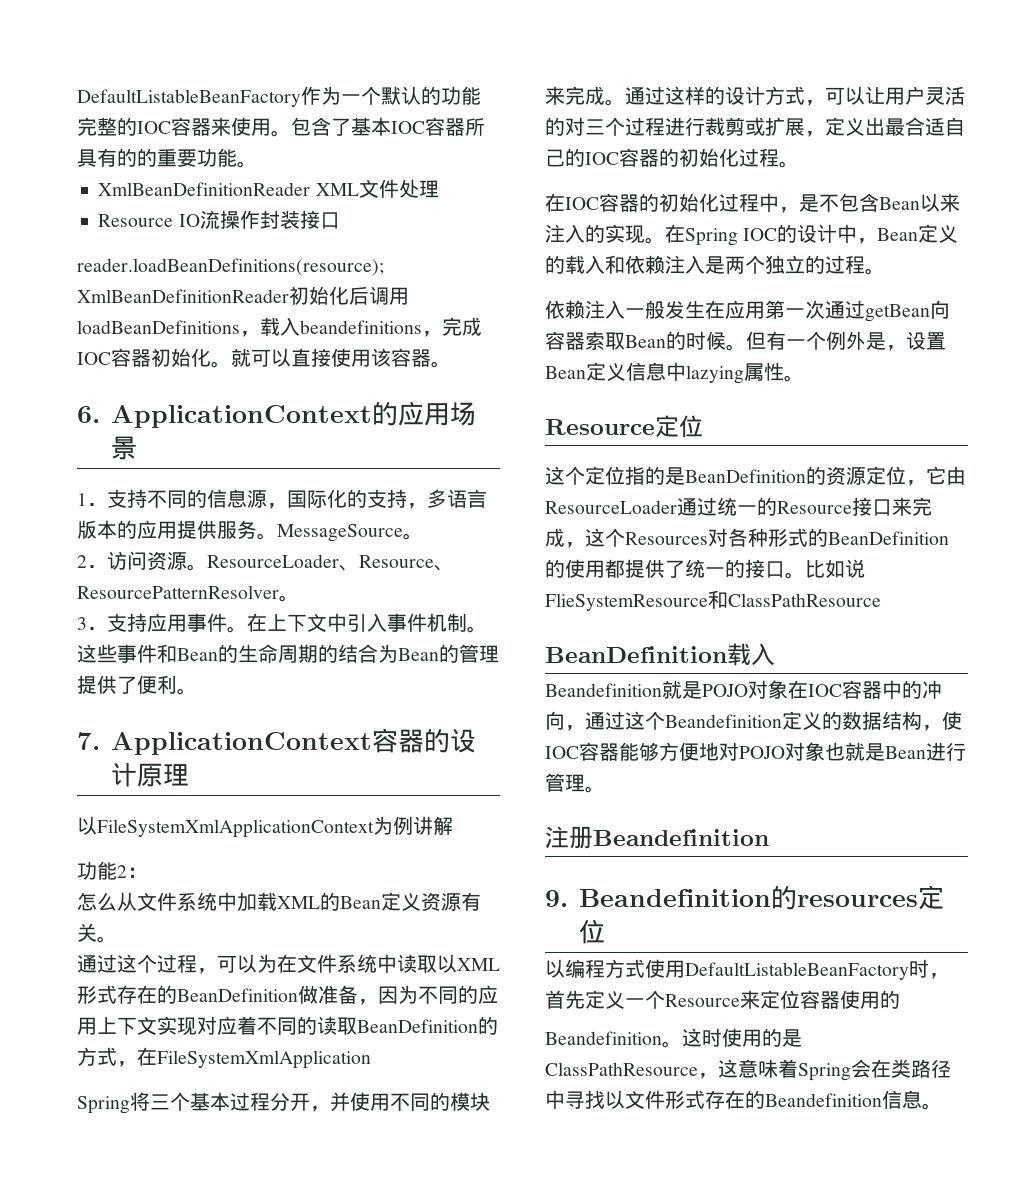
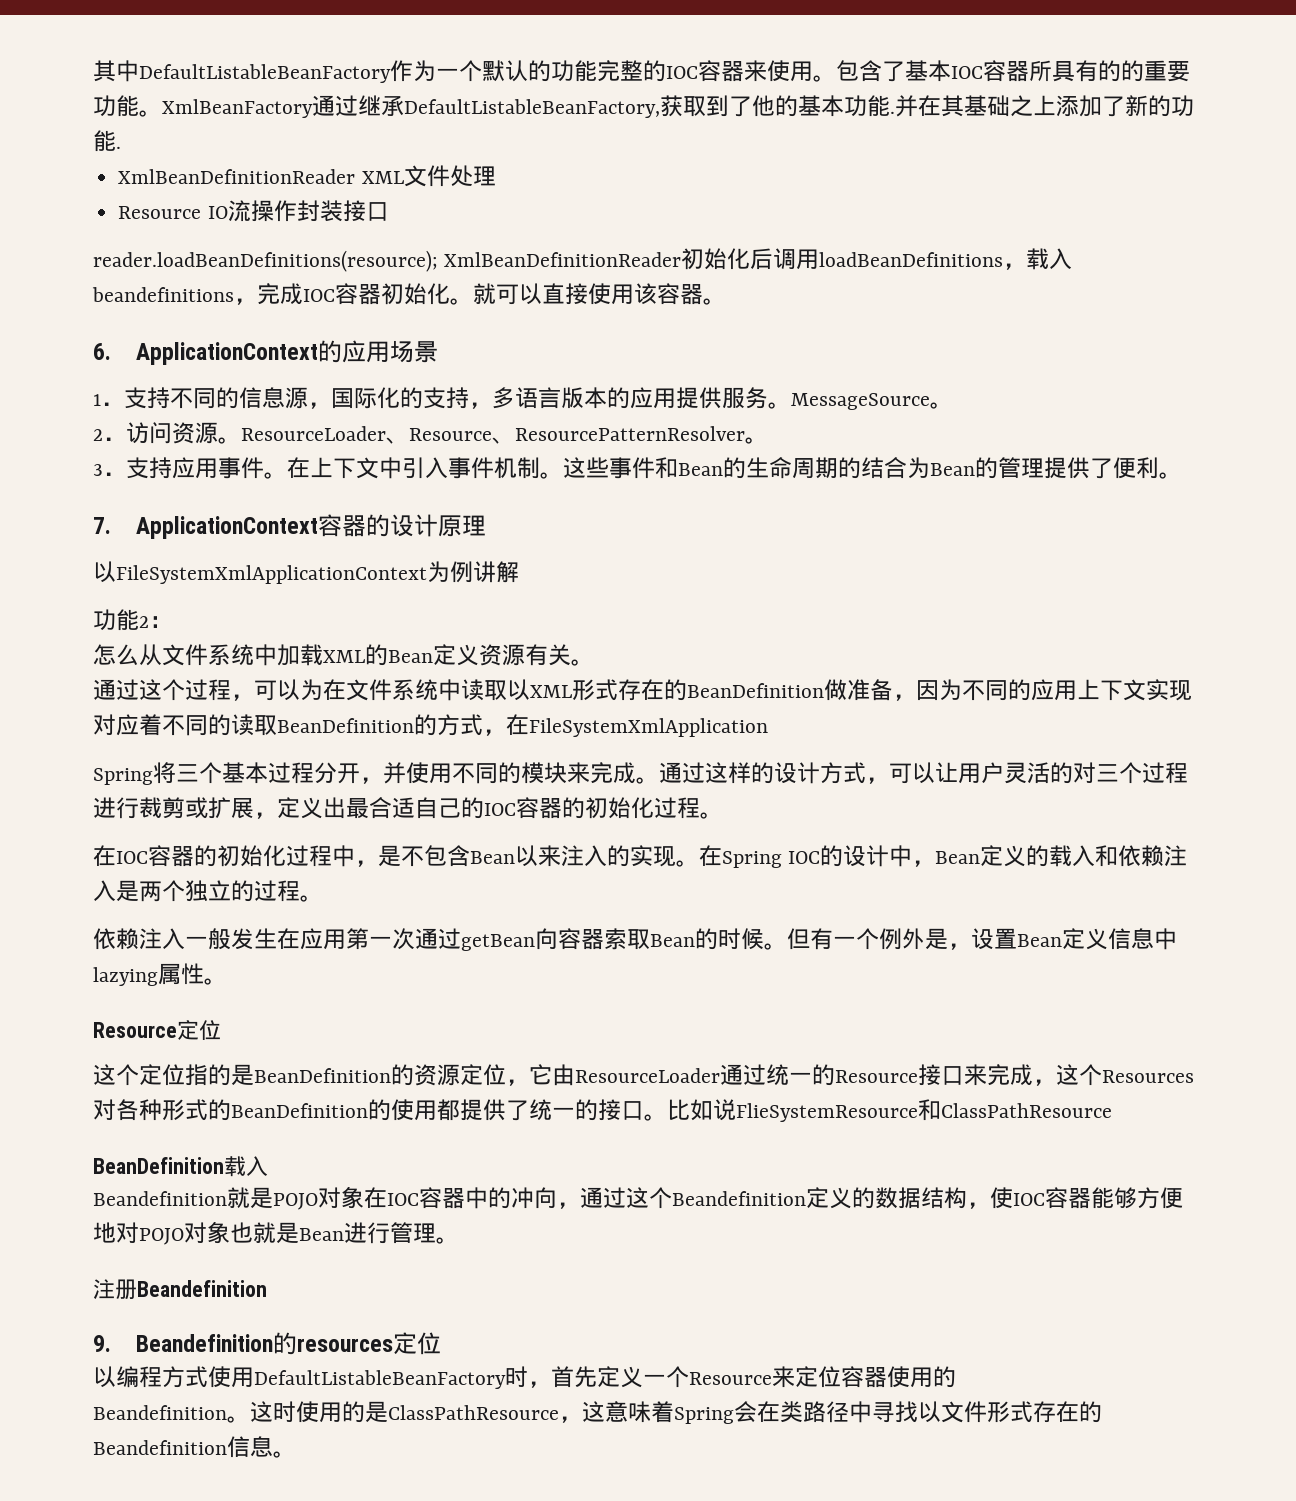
(77, 98) none -> [93,60,139,82] 其中
(257, 164) none -> [162,95,1194,118] [93,130,121,152] XmlBeanFactory通过继承DefaultListableBeanFactory,获取到了他的基本功能.并在其基础之上添加了新的功能.

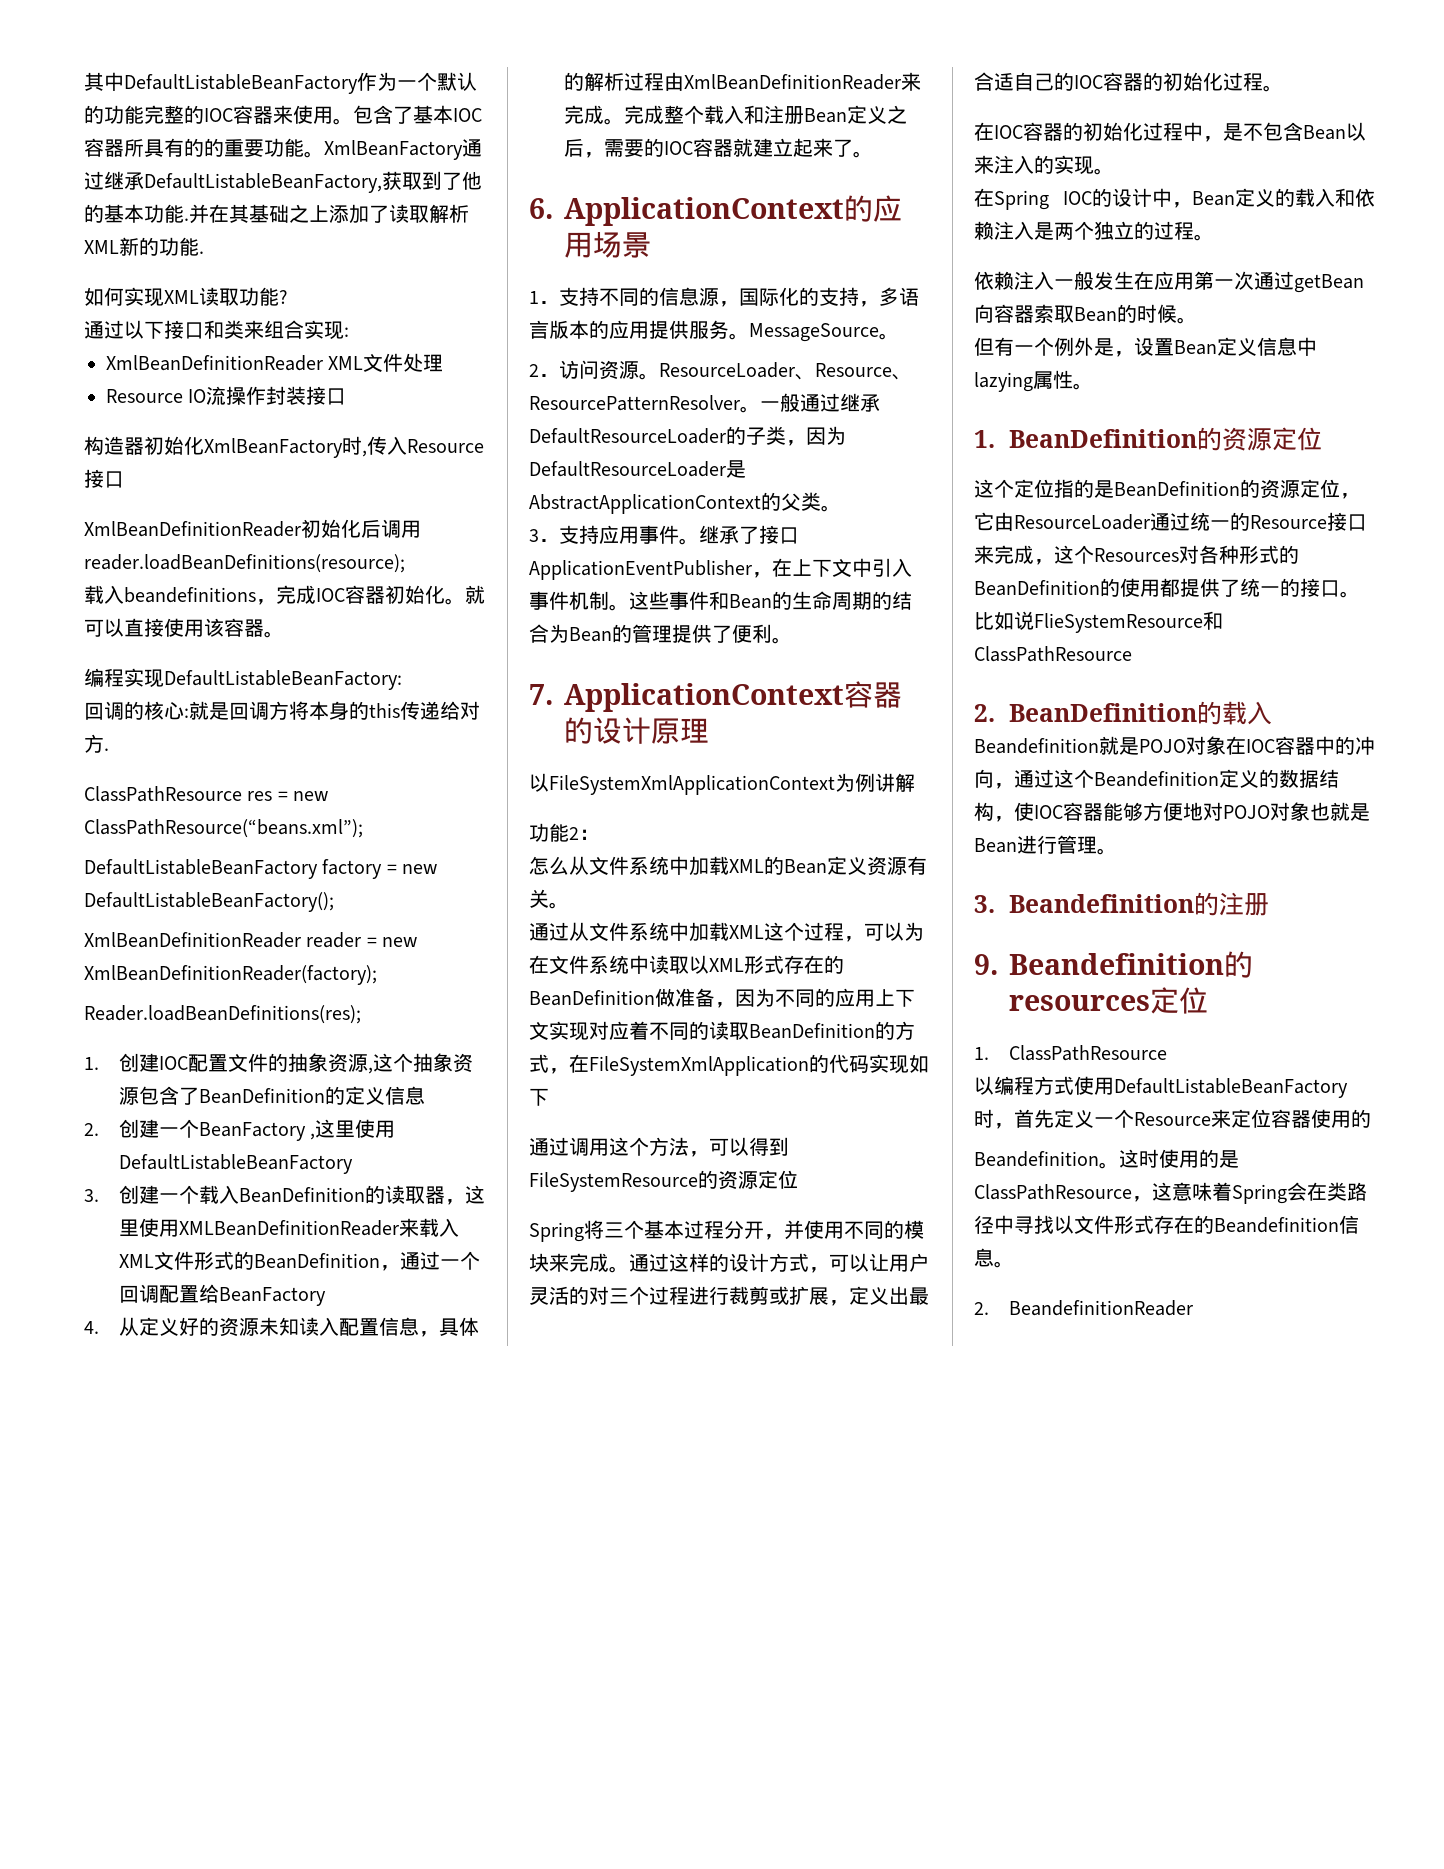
(1125, 106) none -> [389,204,469,223] [84,240,119,254] 读取解析XML
(121, 147) none -> [84,287,288,307] [84,320,349,340] // 如何实现XML读取功能? // 通过以下接口和类来组合实现:
[93,250,438,272] reader.loadBeanDefinitions(resource); -> [84,436,484,458] [84,469,124,488] 构造器初始化XmlBeanFactory时,传入Resource接口 //
[819,252,1027,270] loadBeanDefinitions， -> [84,554,405,573] reader.loadBeanDefinitions(resource); //
(726, 301) none -> [84,668,402,690] [84,701,480,720] [84,734,109,753] [84,786,329,802] [84,819,363,838] [84,859,438,879] [84,892,334,912] [84,932,418,948] [84,965,377,985] [84,1005,361,1024] [84,1053,473,1074] [118,1086,425,1105] [84,1119,396,1141] [118,1154,353,1174] [84,1185,485,1205] [118,1218,459,1237] [118,1251,480,1271] [118,1284,326,1306] [84,1317,479,1337] [563,72,921,91] [563,105,907,125] [563,138,873,158] // 编程实现DefaultListableBeanFactory: // 回调的核心:就是回调方将本身的this传递给对方. // ClassPathResource res = new ClassPathResource(“beans.xml”); // DefaultListableBeanFactory factory = new DefaultListableBeanFactory(); // XmlBeanDefinitionReader reader = new XmlBeanDefinitionReader(factory); // Reader.loadBeanDefinitions(res); // 1.创建IOC配置文件的抽象资源,这个抽象资源包含了BeanDefinition的定义信息 // 2.创建一个BeanFactory ,这里使用DefaultListableBeanFactory // 3.创建一个载入BeanDefinition的读取器，这里使用XMLBeanDefinitionReader来载入XML文件形式的BeanDefinition，通过一个回调配置给BeanFactory // 4.从定义好的资源未知读入配置信息，具体的解析过程由XmlBeanDefinitionReader来完成。完成整个载入和注册Bean定义之后，需要的IOC容器就建立起来了。
(768, 440) none -> [760,393,880,412] [529,426,846,446] [529,460,746,478] [529,492,841,514] 一般通过继承DefaultResourceLoader的子类，因为DefaultResourceLoader是AbstractApplicationContext的父类。
(287, 475) none -> [699,525,799,544] [529,560,772,580] 继承了接口ApplicationEventPublisher，
(139, 689) none -> [569,922,764,942] 从文件系统中加载XML
(768, 727) none -> [809,1054,929,1074] [529,1088,549,1106] [529,1137,789,1157] [529,1170,798,1192] 的代码实现如下 // 通过调用这个方法，可以得到FileSystemResource的资源定位
(699, 863) none -> (1114, 171) //
(787, 946) none -> (1197, 320) //
[93,1022,177,1038] Resource -> [974,427,1272,451] 1. BeanDefinition的资源
[93,1157,224,1174] BeanDefinition -> [974,701,1222,725] 2. BeanDefinition的
[93,1279,267,1300] 注册Beandefinition -> [974,892,1269,916] 3. Beandefinition的注册
(441, 1343) none -> [974,1045,1167,1061] // 1. ClassPathResource
(296, 1454) none -> [974,1300,1193,1316] // 2. BeandefinitionReader

